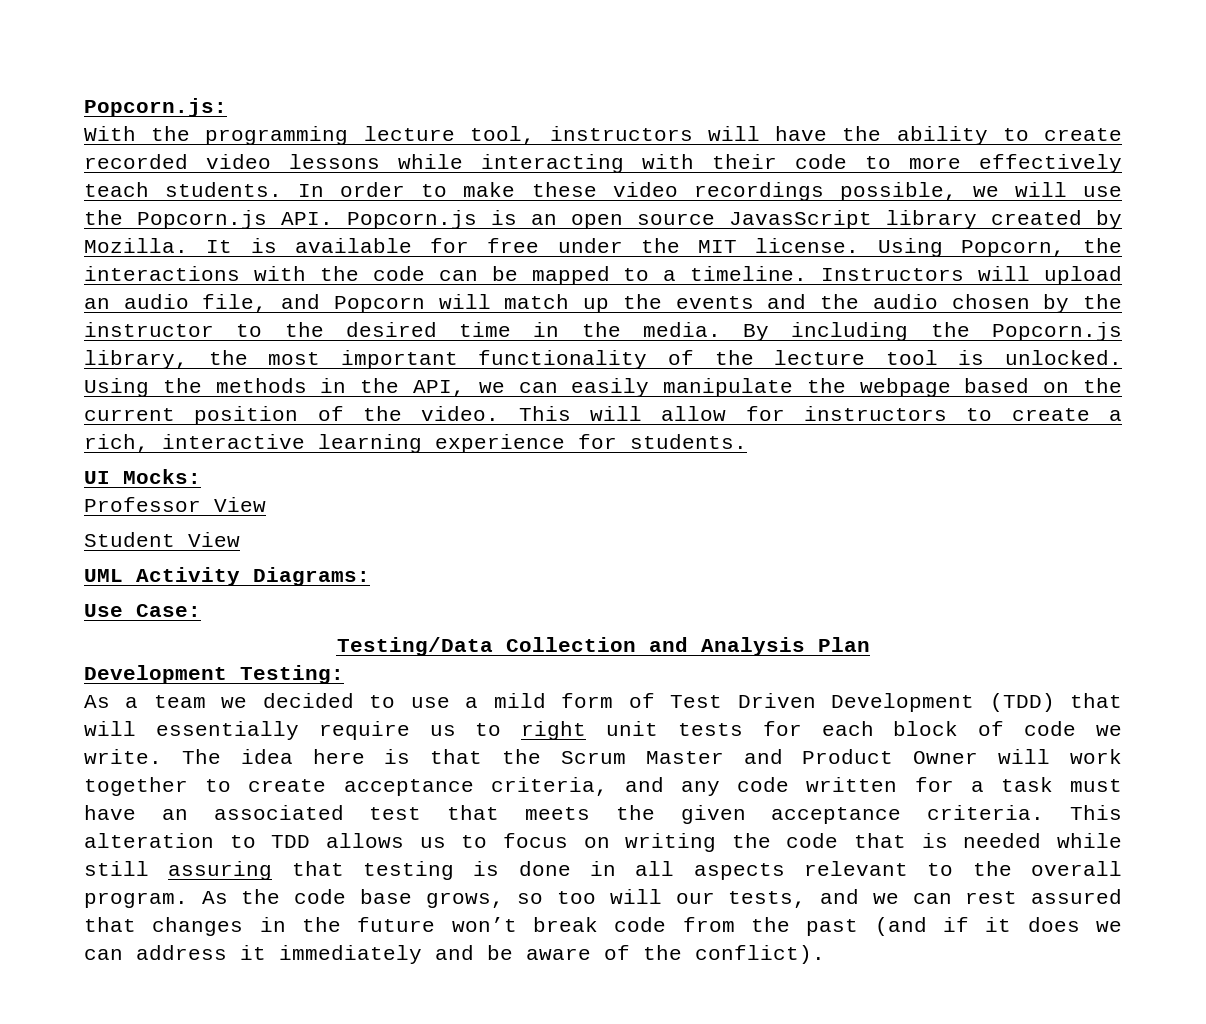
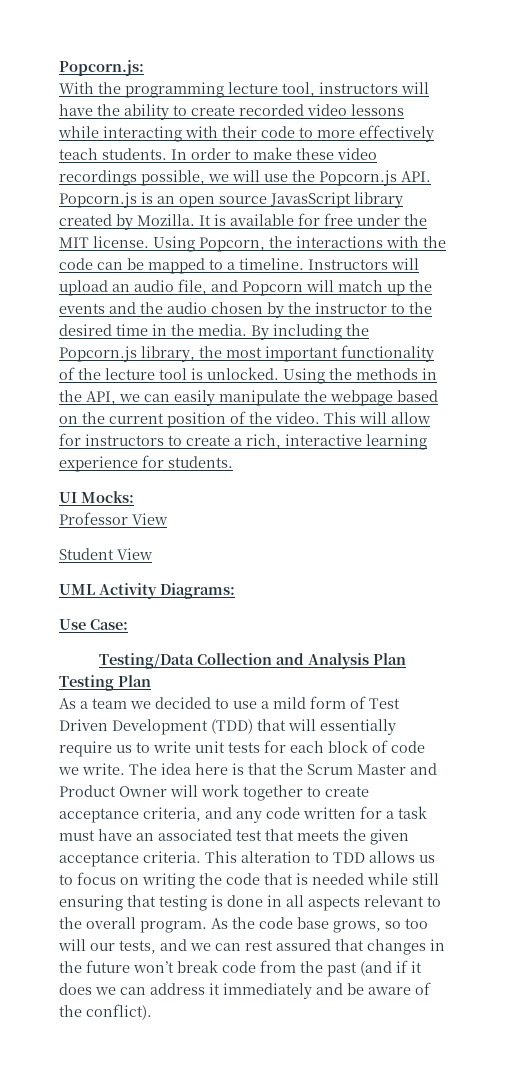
[84,665,344,684] Development Testing: -> [59,675,151,691] Testing Plan
[521,721,587,740] right -> [153,741,191,753] write
[168,861,273,880] assuring -> [59,895,123,911] ensuring

